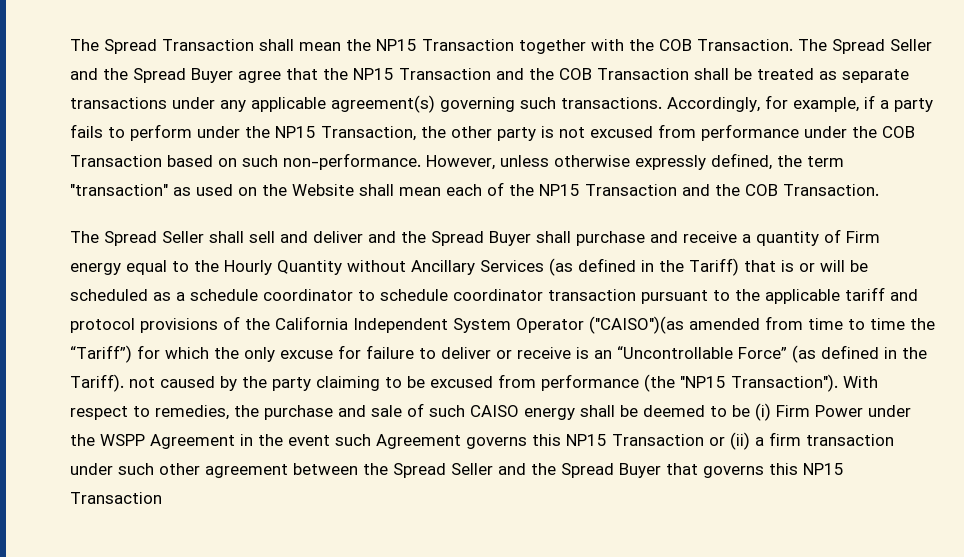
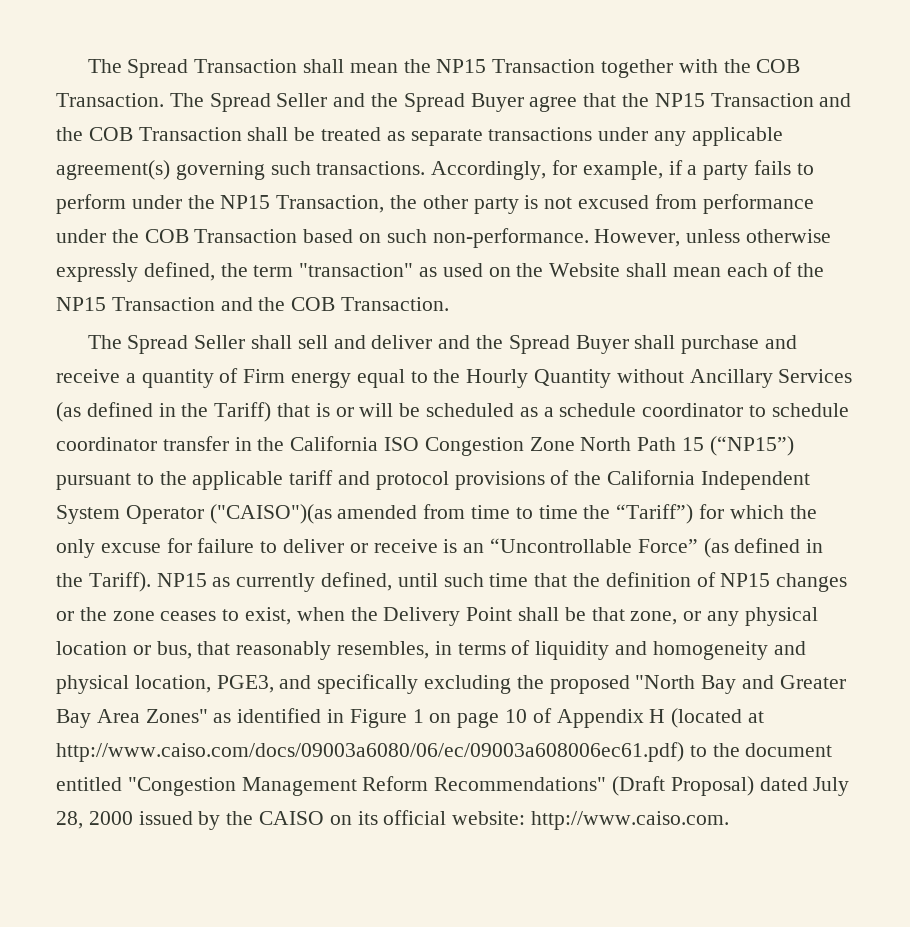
[548,289,636,301] transaction -> [162,436,794,456] transfer in the California ISO Congestion Zone North Path 15 (“NP15”)
[129,374,878,392] [70,403,911,421] [70,432,894,450] [70,463,844,478] [70,492,162,504] not caused by the party claiming to be excused from performance (the "NP15 Transaction"). With respect to remedies, the purchase and sale of such CAISO energy shall be deemed to be (i) Firm Power under the WSPP Agreement in the event such Agreement governs this NP15 Transaction or (ii) a firm transaction under such other agreement between the Spread Seller and the Spread Buyer that governs this NP15 Transaction -> [156,572,848,592] [56,607,818,626] [56,640,806,660] [56,674,846,694] [56,708,765,728] [56,742,833,762] [56,776,850,796] [56,810,730,830] NP15 as currently defined, until such time that the definition of NP15 changes or the zone ceases to exist, when the Delivery Point shall be that zone, or any physical location or bus, that reasonably resembles, in terms of liquidity and homogeneity and physical location, PGE3, and specifically excluding the proposed "North Bay and Greater Bay Area Zones" as identified in Figure 1 on page 10 of Appendix H (located at http://www.caiso.com/docs/09003a6080/06/ec/09003a608006ec61.pdf) to the document entitled "Congestion Management Reform Recommendations" (Draft Proposal) dated July 28, 2000 issued by the CAISO on its official website: http://www.caiso.com.

